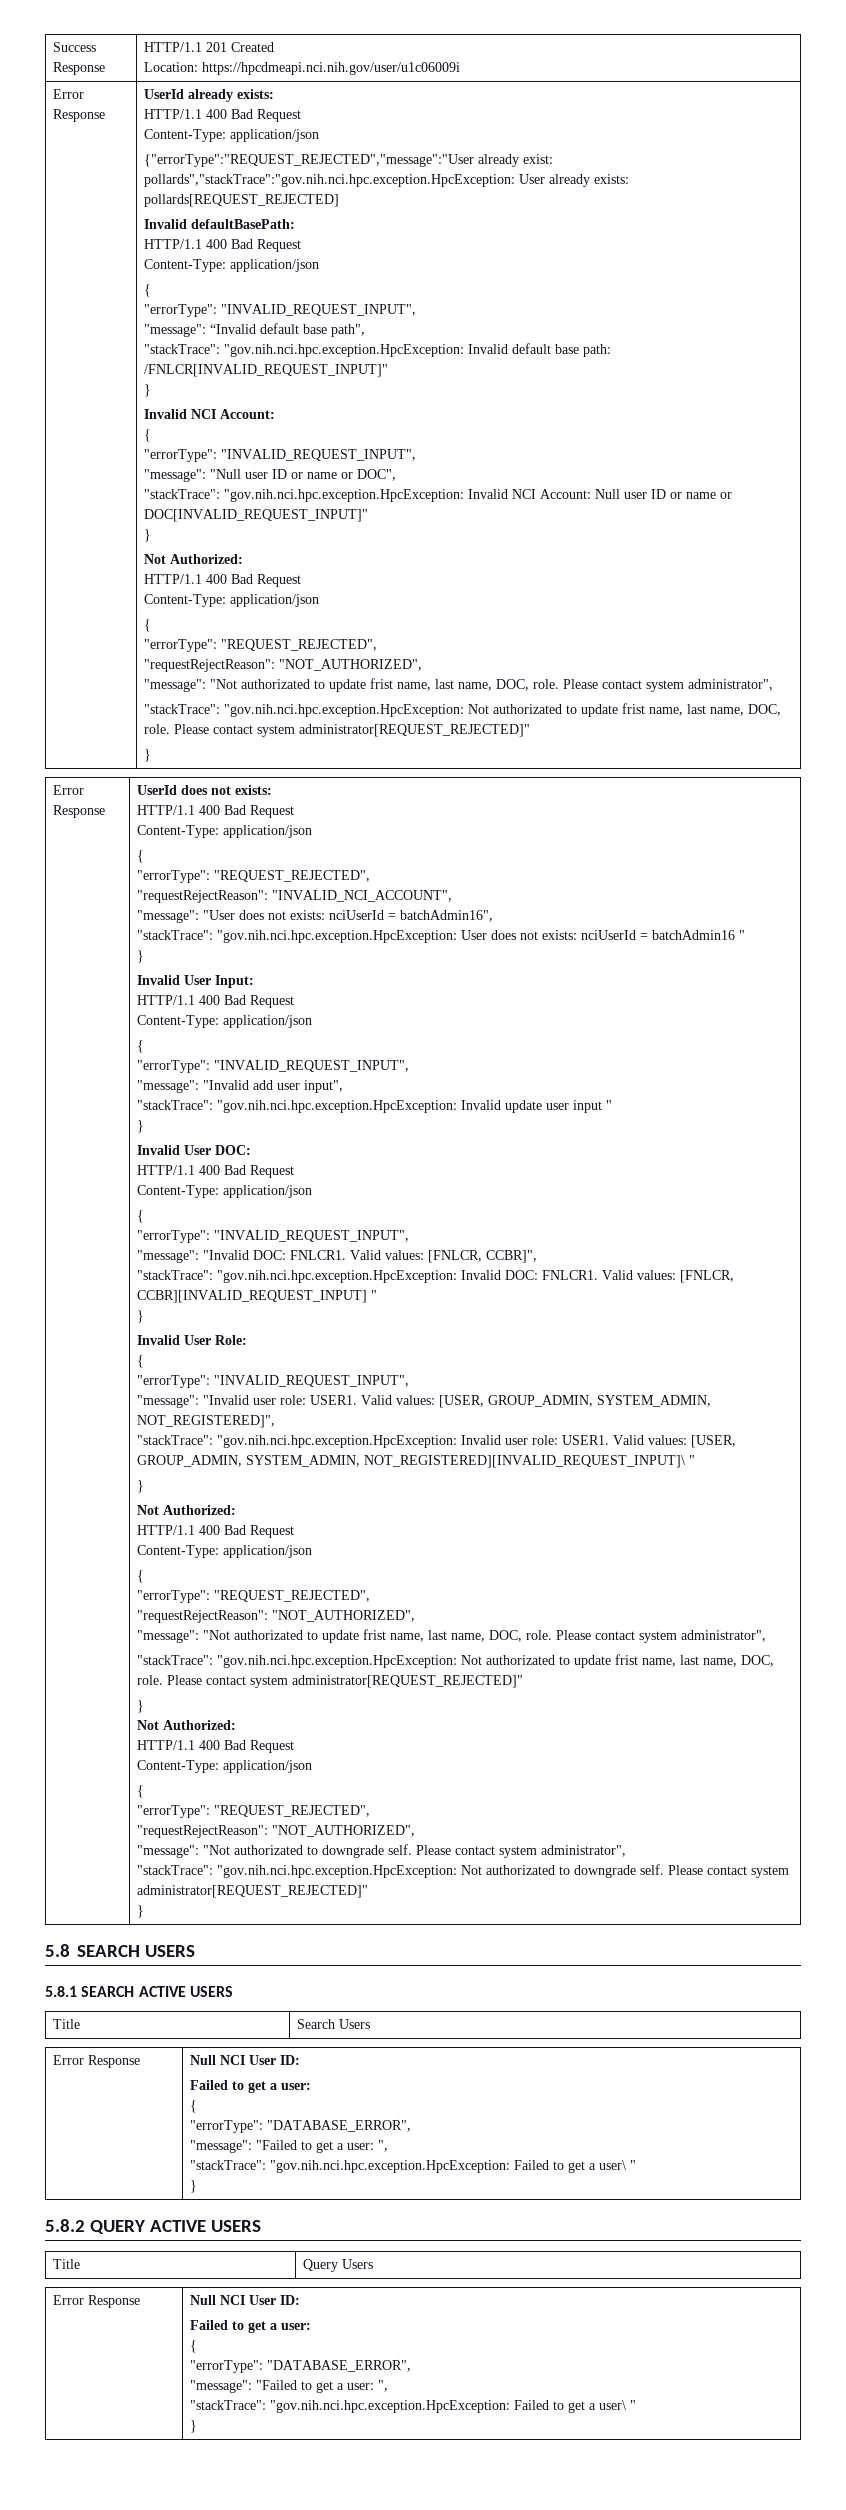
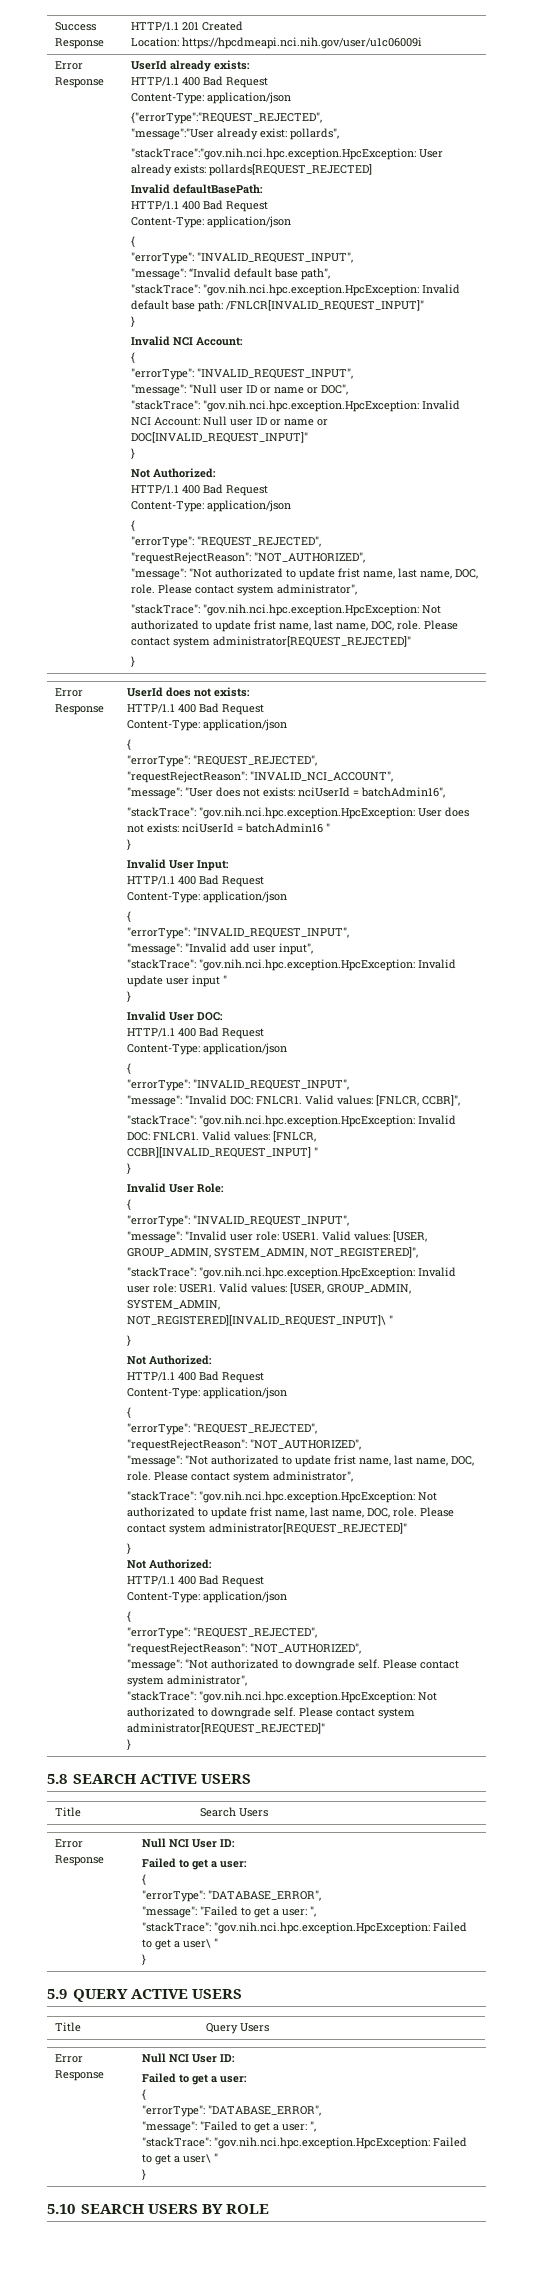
[143,154,553,167] [143,174,515,187] {"errorType":"REQUEST_REJECTED","message":"User already exist: pollards","stackTrace":"gov.nih.nci.hpc.exception.HpcException: -> [130,112,322,124] [130,128,339,140] [130,148,416,160] {"errorType":"REQUEST_REJECTED", // "message":"User already exist: pollards", // "stackTrace":"gov.nih.nci.hpc.exception.HpcException:
[145,1945,196,1957] [45,1986,135,1997] USERS // 5.8.1 SEARCH -> (136, 1779) none
[45,2219,85,2232] 5.8.2 -> [47,1989,67,1999] 5.9
(197, 2426) none -> [47,2204,269,2214] // 5.10 SEARCH USERS BY ROLE

